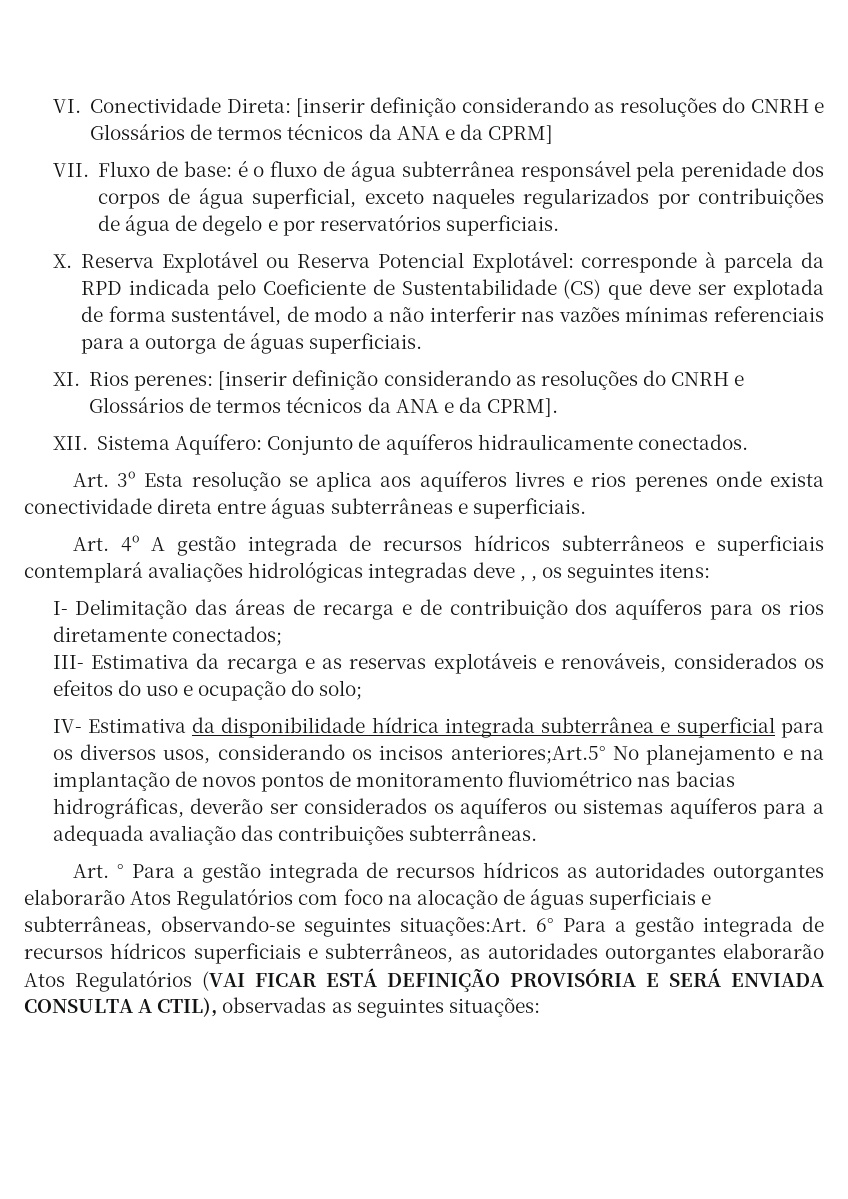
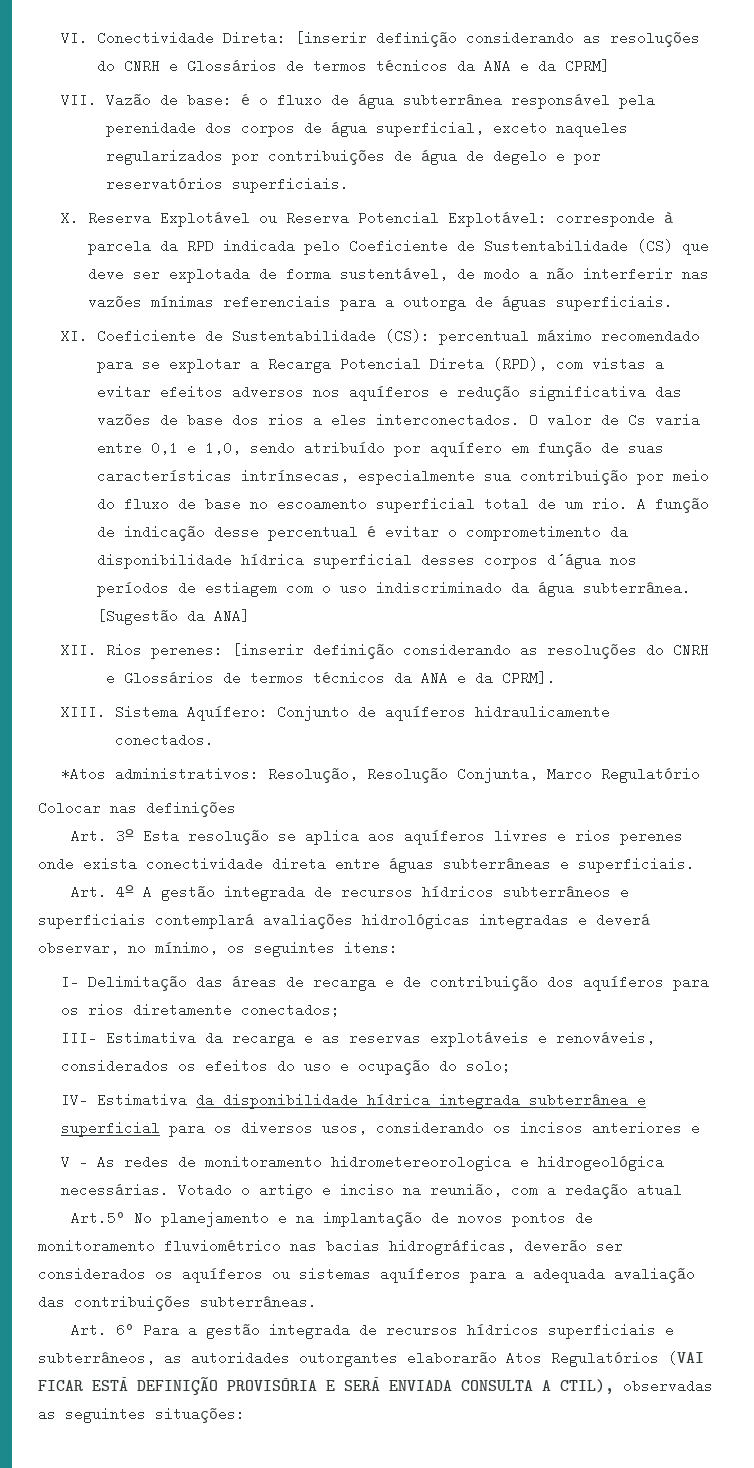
[98,161,151,177] Fluxo -> [105,93,151,107] Vazão
(80, 379) none -> [96,329,700,345] [96,357,664,373] [96,385,682,401] [96,413,700,427] [96,441,664,457] [96,469,709,485] [96,497,709,513] [96,525,628,541] [96,553,637,569] [96,581,691,597] [96,609,250,625] [61,643,98,657] Coeficiente de Sustentabilidade (CS): percentual máximo recomendado para se explotar a Recarga Potencial Direta (RPD), com vistas a evitar efeitos adversos nos aquíferos e redução significativa das vazões de base dos rios a eles interconectados. O valor de Cs varia entre 0,1 e 1,0, sendo atribuído por aquífero em função de suas características intrínsecas, especialmente sua contribuição por meio do fluxo de base no escoamento superficial total de um rio. A função de indicação desse percentual é evitar o comprometimento da disponibilidade hídrica superficial desses corpos d´água nos períodos de estiagem com o uso indiscriminado da água subterrânea. [Sugestão da ANA] // XII.
[52,436,88,450] XII. -> [61,705,107,719] XIII.
(748, 442) none -> [61,767,701,783] [38,801,236,817] // *Atos administrativos: Resolução, Resolução Conjunta, Marco Regulatório // Colocar nas definições
[472,562,537,582] deve , , -> [578,913,650,927] [38,941,218,955] e deverá observar, no mínimo,
[450,745,606,764] anteriores;Art.5° -> [592,1121,701,1135] [61,1155,665,1171] [61,1183,683,1199] [71,1211,126,1225] anteriores e // V - As redes de monitoramento hidrometereorologica e hidrogeológica necessárias. Votado o artigo e inciso na reunião, com a redação atual // Art.5°
[116,862,824,883] [24,888,712,910] [24,916,527,937] ° Para a gestão integrada de recursos hídricos as autoridades outorgantes elaborarão Atos Regulatórios com foco na alocação de águas superficiais e subterrâneas, observando-se seguintes situações:Art. -> (108, 1330) none

